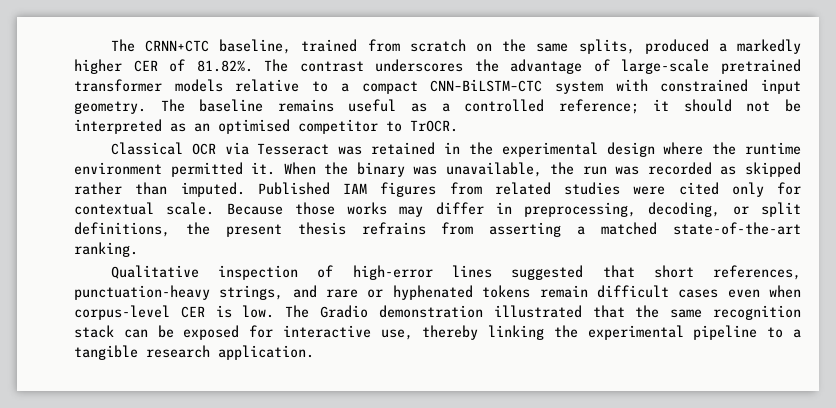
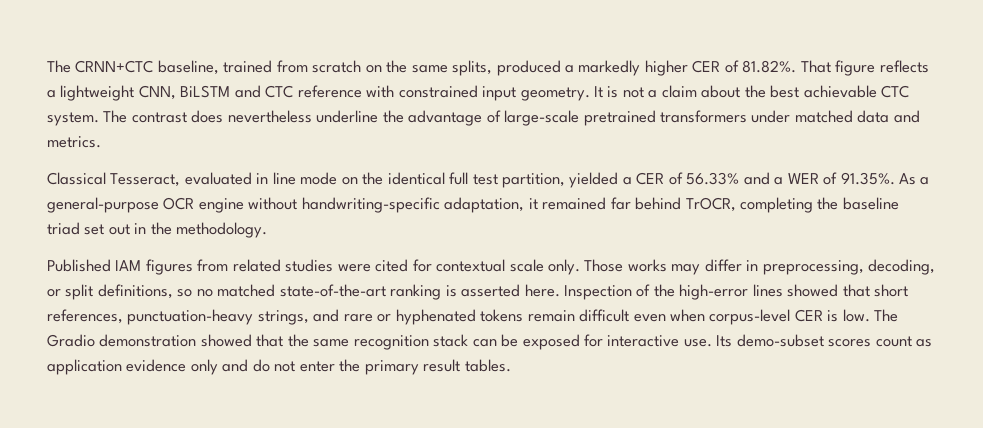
[264,59,464,72] The contrast underscores -> [800,60,929,76] [47,85,910,101] [47,110,379,126] That figure reflects a lightweight CNN, BiLSTM and CTC reference with constrained input geometry. It is not a claim about the best achievable CTC system. The contrast does nevertheless underline
[74,79,801,94] [74,99,801,114] [74,119,458,134] [110,142,801,157] [74,162,802,177] [74,182,245,197] transformer models relative to a compact CNN–BiLSTM–CTC system with constrained input geometry. The baseline remains useful as a controlled reference; it should not be interpreted as an optimised competitor to TrOCR. // Classical OCR via Tesseract was retained in the experimental design where the runtime environment permitted it. When the binary was unavailable, the run was recorded as skipped rather than imputed. -> [660,110,920,123] [47,136,101,148] [47,172,930,188] [47,197,899,213] [47,222,268,238] transformers under matched data and metrics. // Classical Tesseract, evaluated in line mode on the identical full test partition, yielded a CER of 56.33% and a WER of 91.35%. As a general-purpose OCR engine without handwriting-specific adaptation, it remained far behind TrOCR, completing the baseline triad set out in the methodology. //
[731,182,764,197] only -> (409, 265) none
[166,202,335,215] scale. Because those -> [509,259,624,275] scale only. Those
[185,222,802,237] [74,242,138,257] [110,265,334,280] the present thesis refrains from asserting a matched state-of-the-art ranking. // Qualitative inspection of -> [177,284,675,300] so no matched state-of-the-art ranking is asserted here. Inspection of the
[511,265,584,280] suggested -> [787,284,839,297] showed
[678,289,719,298] cases -> (630, 315) none
[493,305,582,318] illustrated -> [200,334,252,347] showed
[380,325,801,340] [74,345,314,360] use, thereby linking the experimental pipeline to a tangible research application. -> [683,334,933,347] [47,359,511,375] use. Its demo-subset scores count as application evidence only and do not enter the primary result tables.

